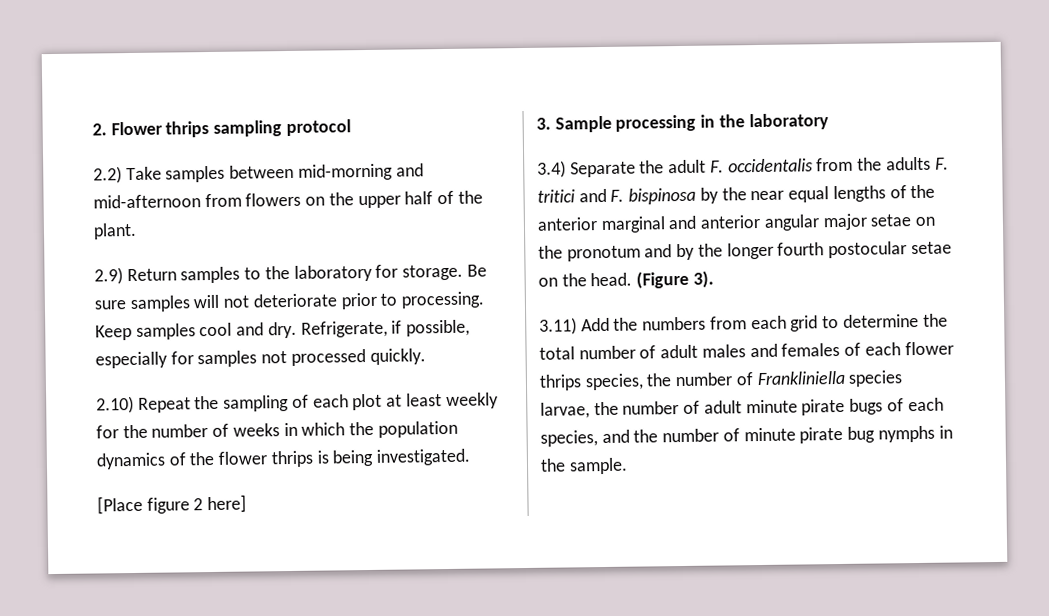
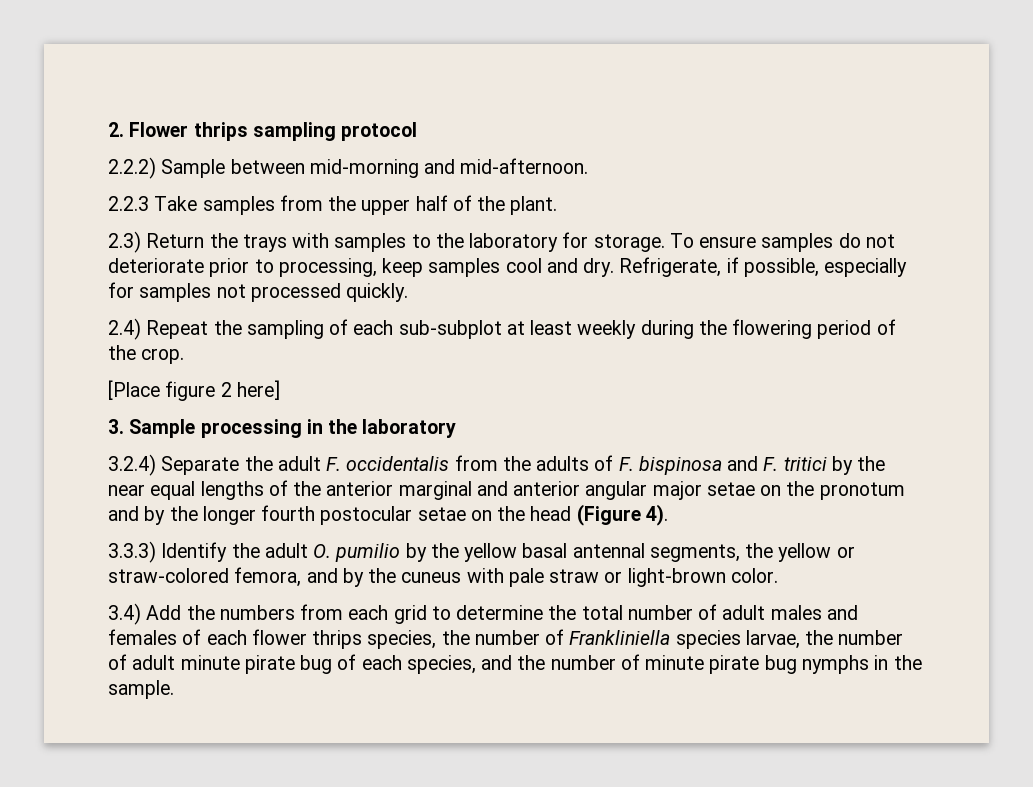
[93,163,424,184] [93,192,326,209] 2.2) Take samples between mid-morning and mid-afternoon from flowers on -> [108,157,589,179] [108,195,323,215] 2.2.2) Sample between mid-morning and mid-afternoon. // 2.2.3 Take samples from
[94,267,177,285] 2.9) Return -> [108,231,330,253] 2.3) Return the trays with
[466,264,487,277] [94,294,220,313] Be sure samples will -> [669,233,861,252] To ensure samples do
[401,291,485,309] [95,325,132,341] processing. Keep -> [278,258,424,277] processing, keep
[96,395,134,414] 2.10) -> [108,318,141,340] 2.4)
[352,393,383,411] plot -> [398,320,502,339] sub-subplot
[96,420,458,439] [96,448,471,470] for the number of weeks in which the population dynamics of the flower thrips is being investigated. -> [640,319,896,339] [108,345,185,364] during the flowering period of the crop.
[537,160,566,178] 3.4) -> [108,454,156,476] 3.2.4)
[934,157,949,170] [537,187,697,205] F. tritici and F. bispinosa -> [594,455,827,475] of F. bispinosa and F. tritici
[590,270,714,289] [539,317,577,335] head. (Figure 3). // 3.11) -> [530,504,668,526] [108,541,855,563] [108,567,778,587] [108,603,141,625] head (Figure 4). // 3.3.3) Identify the adult O. pumilio by the yellow basal antennal segments, the yellow or straw-colored femora, and by the cuneus with pale straw or light-brown color. // 3.4)
[849,398,884,415] bugs -> [300,655,333,674] bug

